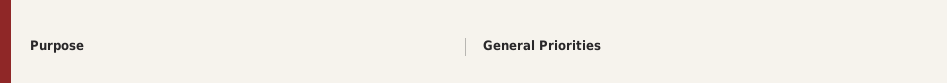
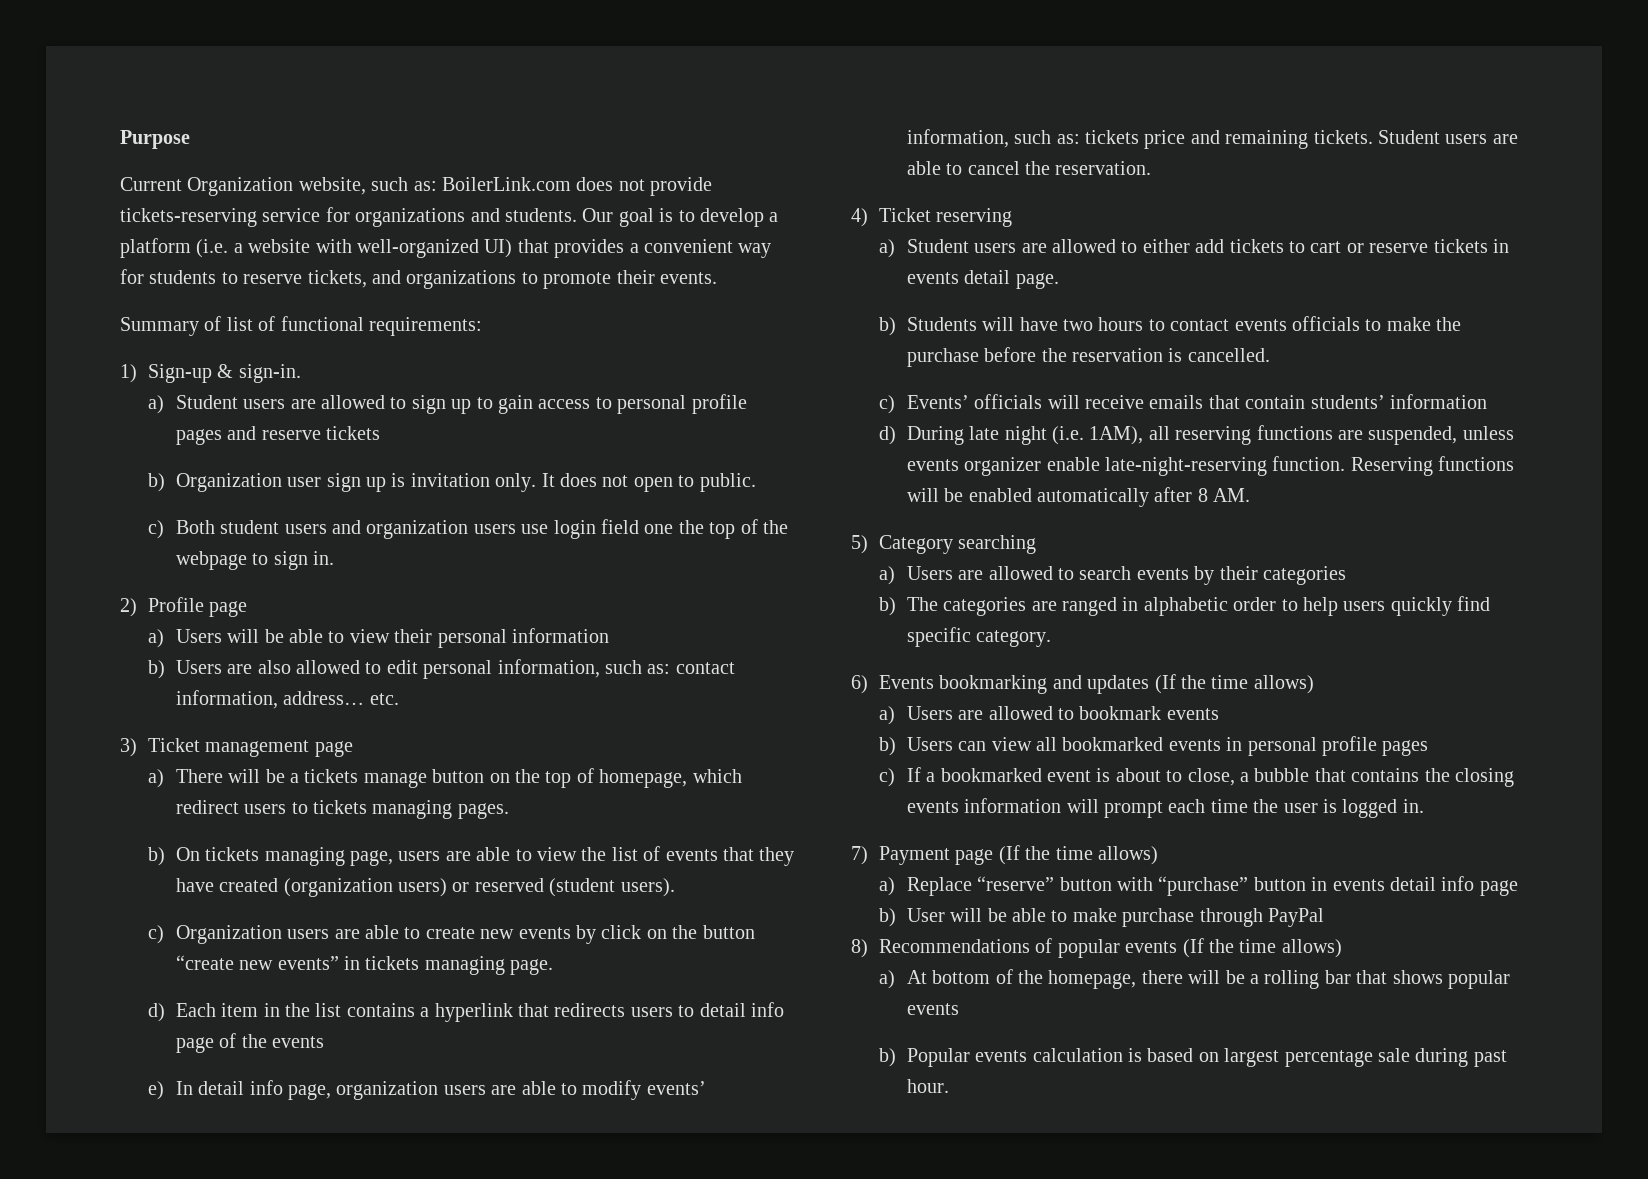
[483,40,601,51] General Priorities -> [120,177,713,196] [120,207,779,227] [120,238,772,258] [120,269,717,289] [120,316,482,336] [120,364,301,383] [147,394,747,414] [175,426,381,445] [147,473,756,492] [147,519,789,539] [175,551,335,570] [120,597,248,617] [147,628,610,648] [147,659,735,679] [175,690,399,709] [120,738,353,757] [147,768,742,788] [175,800,509,819] [147,846,795,866] [175,878,675,897] [147,925,755,944] [175,955,554,975] [147,1002,785,1022] [175,1033,325,1053] [147,1080,706,1100] [906,129,1518,149] [906,161,1152,175] [851,208,1013,227] [878,239,1510,258] [906,270,1059,289] [878,316,1462,336] [906,347,1270,367] [878,394,1488,414] [878,425,1514,445] [906,456,1515,476] [906,487,1251,507] [851,535,1037,554] [878,566,1347,585] [878,596,1491,616] [906,627,1052,647] [851,674,1314,694] [878,706,1219,725] [878,736,1429,756] [878,767,1515,787] [906,798,1424,818] [851,845,1158,865] [878,876,1518,896] [878,908,1325,927] [851,938,1342,958] [878,969,1511,989] [906,1003,959,1015] [878,1048,1507,1067] [906,1079,949,1093] Current Organization website, such as: BoilerLink.com does not provide tickets-reserving service for organizations and students. Our goal is to develop a platform (i.e. a website with well-organized UI) that provides a convenient way for students to reserve tickets, and organizations to promote their events. // Summary of list of functional requirements: // 1) Sign-up & sign-in. // a) Student users are allowed to sign up to gain access to personal profile pages and reserve tickets // b) Organization user sign up is invitation only. It does not open to public. // c) Both student users and organization users use login field one the top of the webpage to sign in. // 2) Profile page // a) Users will be able to view their personal information // b) Users are also allowed to edit personal information, such as: contact information, address… etc. // 3) Ticket management page // a) There will be a tickets manage button on the top of homepage, which redirect users to tickets managing pages. // b) On tickets managing page, users are able to view the list of events that they have created (organization users) or reserved (student users). // c) Organization users are able to create new events by click on the button “create new events” in tickets managing page. // d) Each item in the list contains a hyperlink that redirects users to detail info page of the events // e) In detail info page, organization users are able to modify events’ information, such as: tickets price and remaining tickets. Student users are able to cancel the reservation. // 4) Ticket reserving // a) Student users are allowed to either add tickets to cart or reserve tickets in events detail page. // b) Students will have two hours to contact events officials to make the purchase before the reservation is cancelled. // c) Events’ officials will receive emails that contain students’ information // d) During late night (i.e. 1AM), all reserving functions are suspended, unless events organizer enable late-night-reserving function. Reserving functions will be enabled automatically after 8 AM. // 5) Category searching // a) Users are allowed to search events by their categories // b) The categories are ranged in alphabetic order to help users quickly find specific category. // 6) Events bookmarking and updates (If the time allows) // a) Users are allowed to bookmark events // b) Users can view all bookmarked events in personal profile pages // c) If a bookmarked event is about to close, a bubble that contains the closing events information will prompt each time the user is logged in. // 7) Payment page (If the time allows) // a) Replace “reserve” button with “purchase” button in events detail info page // b) User will be able to make purchase through PayPal // 8) Recommendations of popular events (If the time allows) // a) At bottom of the homepage, there will be a rolling bar that shows popular events // b) Popular events calculation is based on largest percentage sale during past hour.

